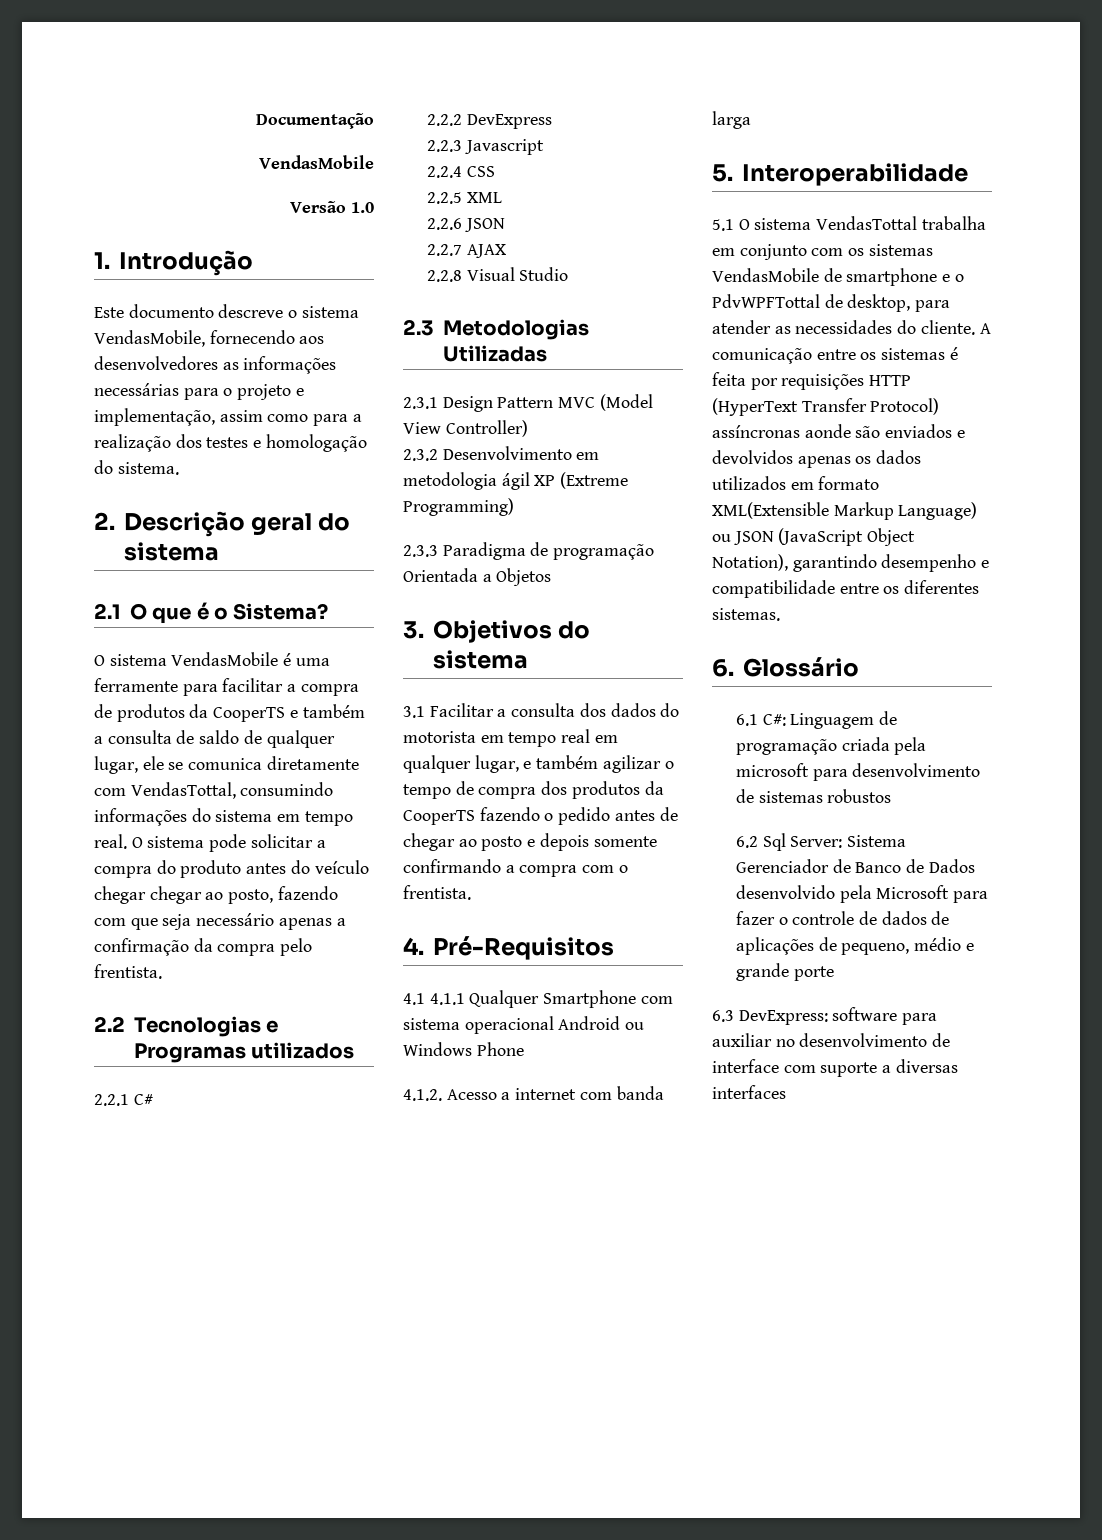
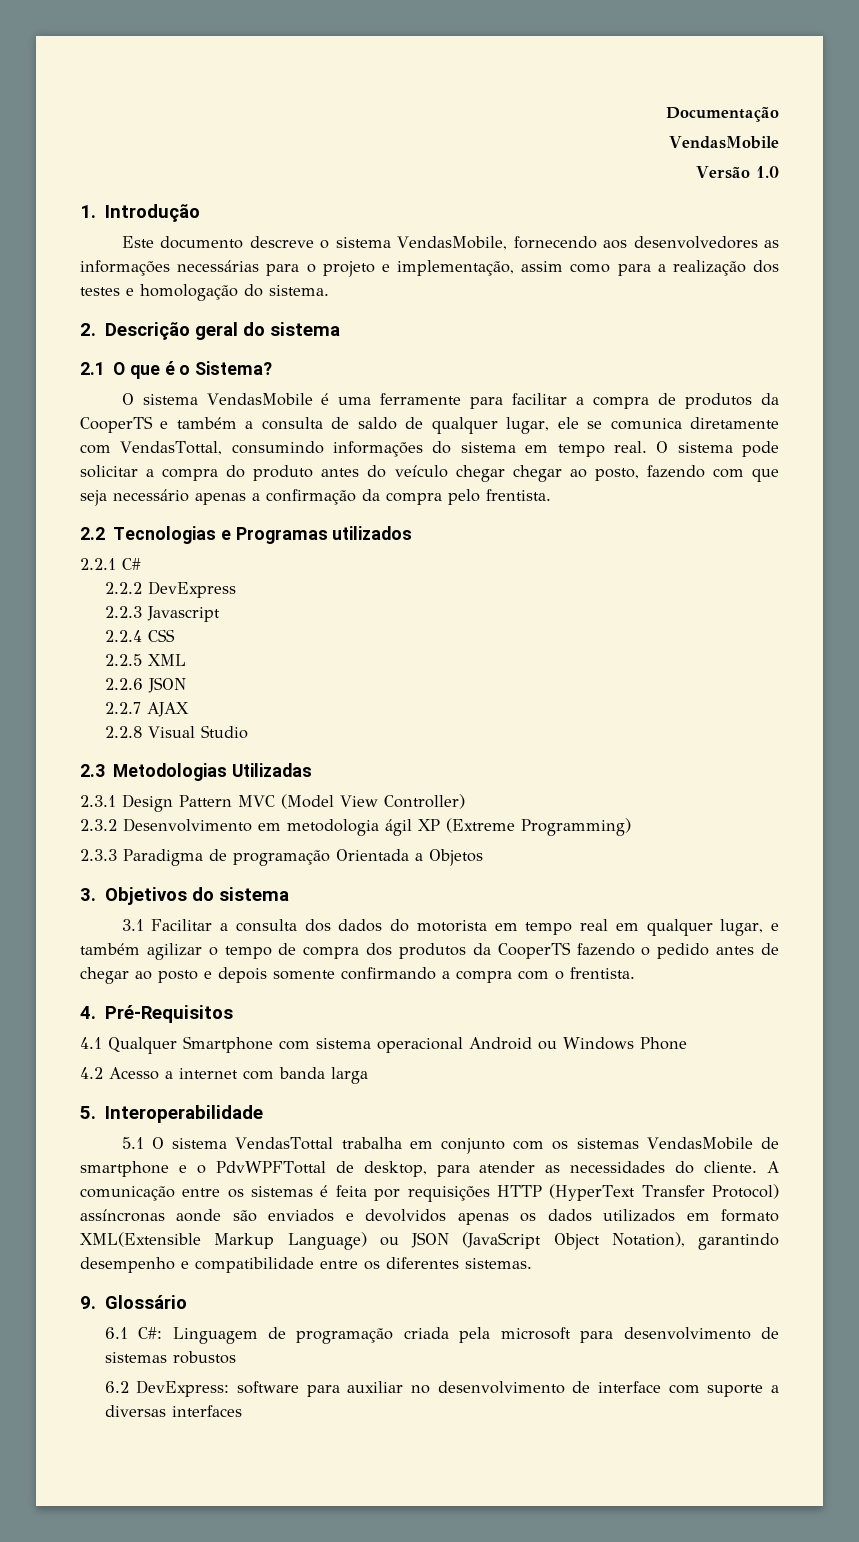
[429,993,465,1005] 4.1.1 -> (102, 1043) none
[403,1089,442,1101] 4.1.2. -> [80,1067,103,1079] 4.2
[712,659,734,677] 6. -> [80,1296,96,1309] 9.
[762,833,907,851] [735,859,975,873] [735,885,989,903] [735,911,950,925] [735,937,974,955] [735,963,834,981] [712,1010,734,1022] Sql Server: Sistema Gerenciador de Banco de Dados desenvolvido pela Microsoft para fazer o controle de dados de aplicações de pequeno, médio e grande porte // 6.3 -> (129, 1387) none

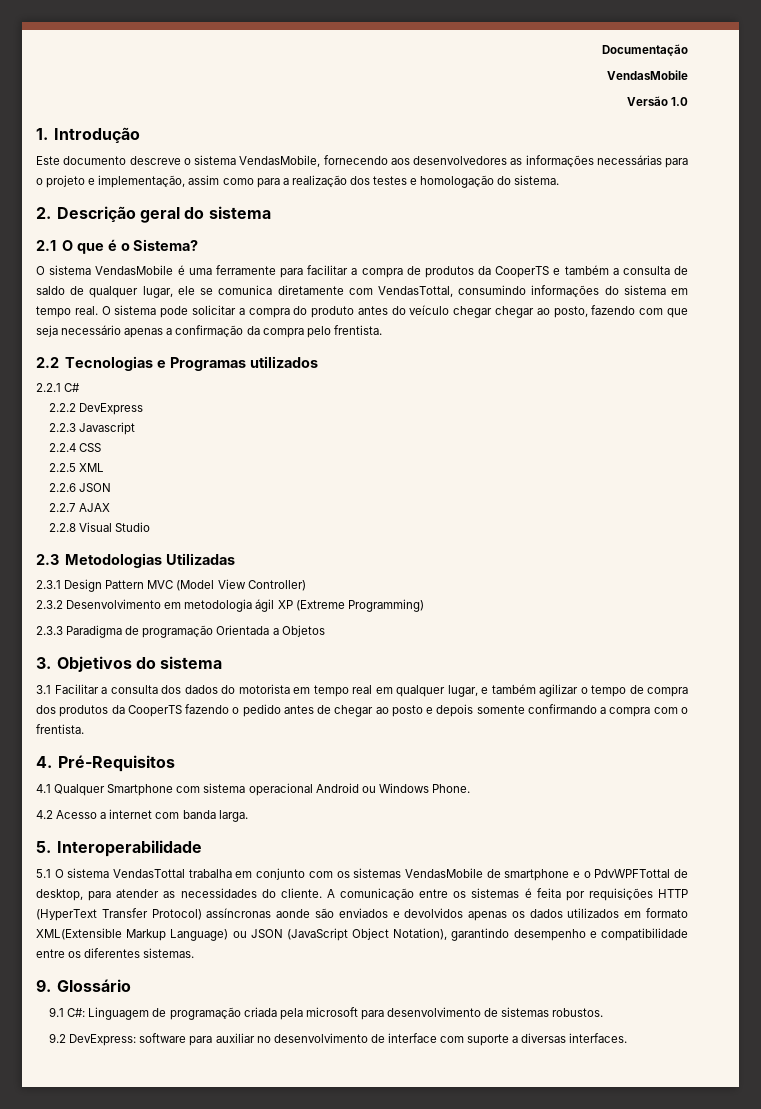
[640,1037,687,1050] Phone -> [431,784,470,793] Phone.
[331,1067,368,1084] larga -> [218,810,248,822] larga.
[104,1327,128,1339] 6.1 -> [49,1007,65,1017] 9.1
[172,1351,236,1364] [104,1381,129,1393] robustos // 6.2 -> [552,1008,604,1017] [49,1033,67,1043] robustos. // 9.2
[171,1405,242,1417] interfaces -> [569,1033,628,1043] interfaces.

